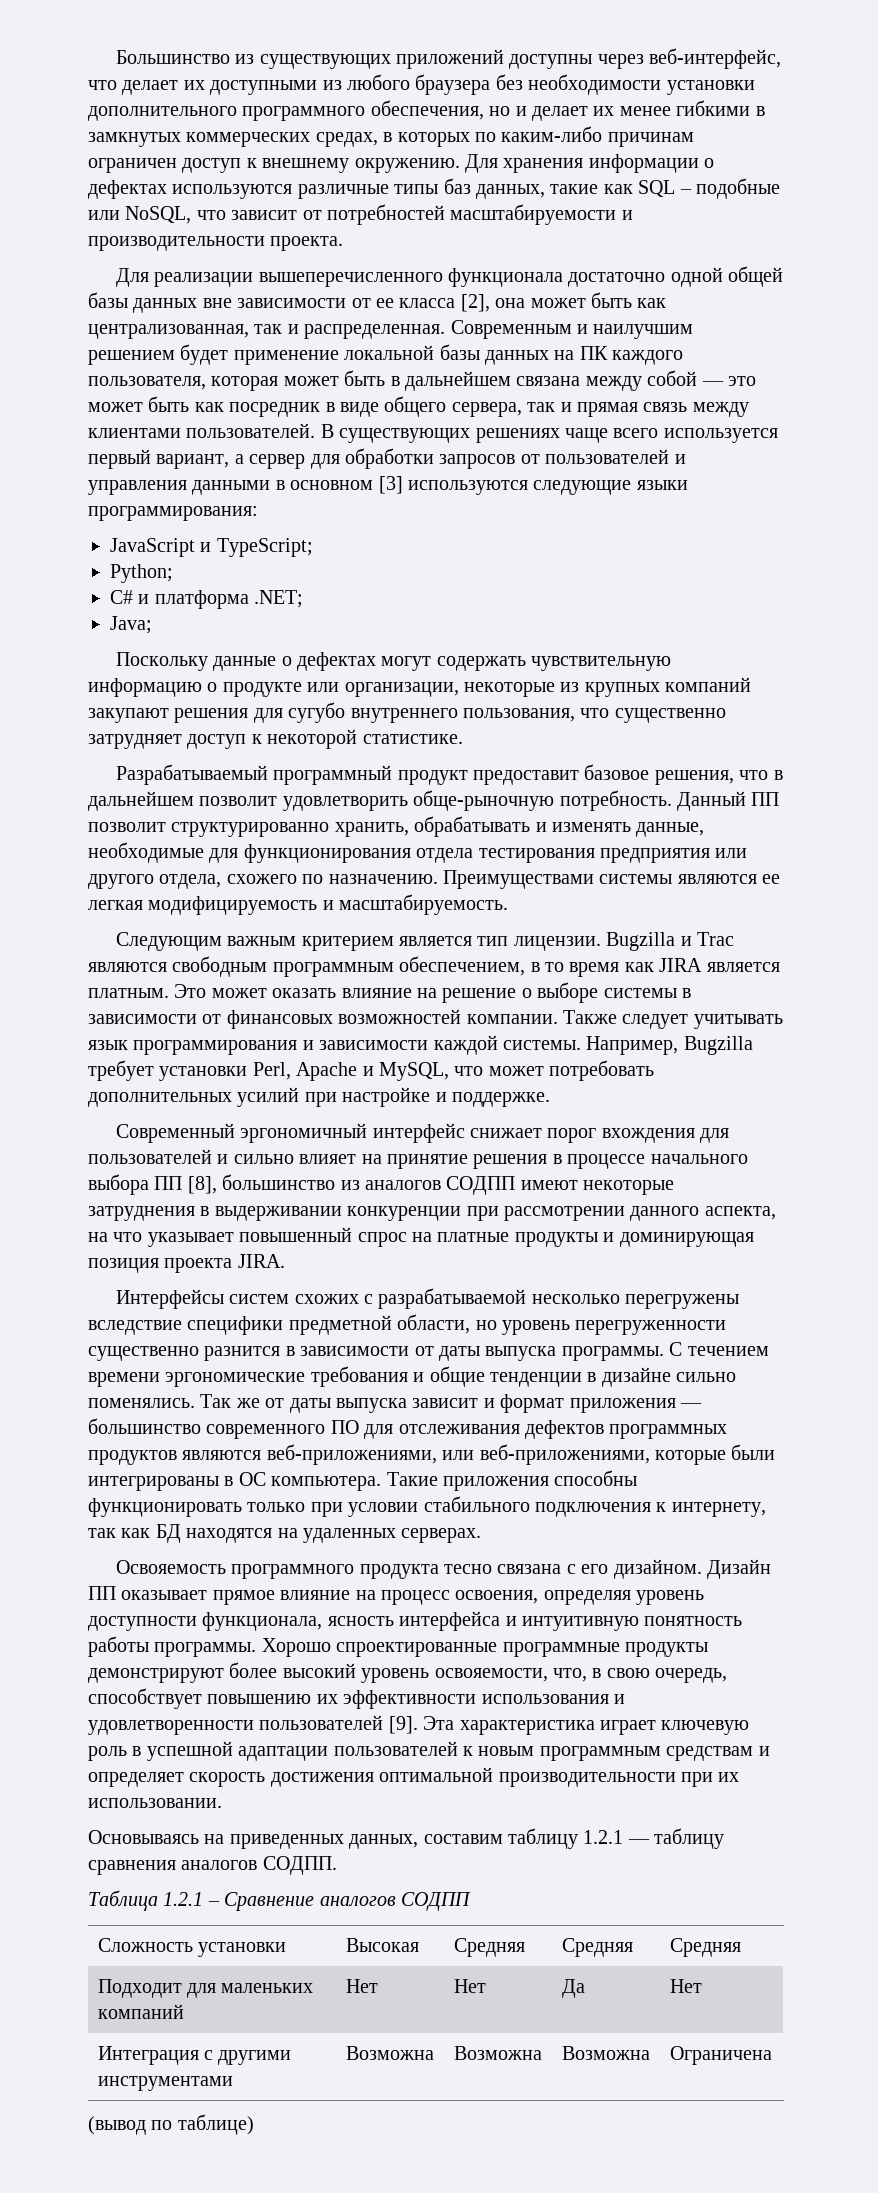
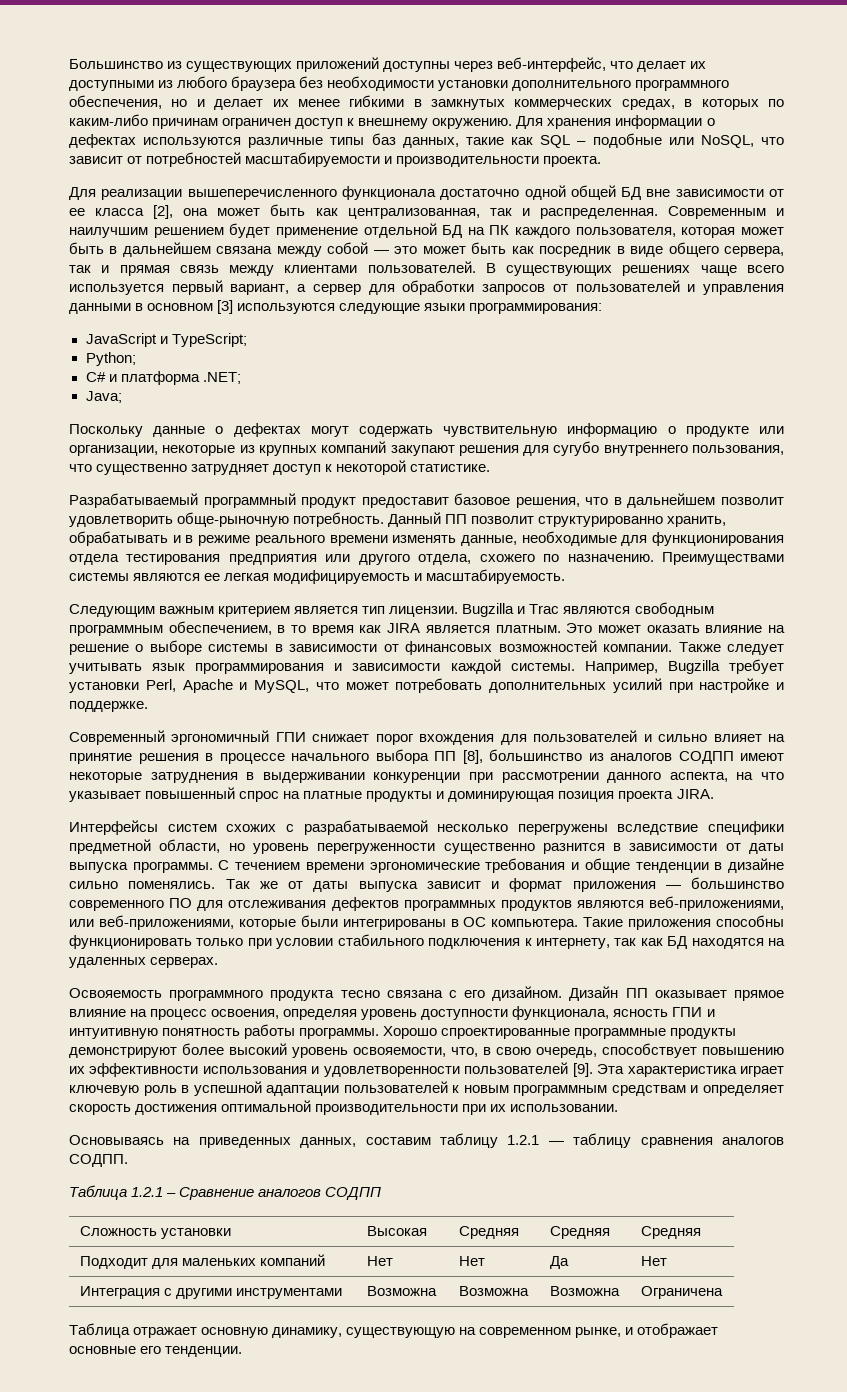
[88,292,198,313] базы данных -> [621,187,642,200] БД
[344,344,549,365] локальной базы данных -> [363,223,463,238] отдельной БД
(547, 827) none -> [185,535,388,546] в режиме реального времени
[372,1123,465,1143] интерфейс -> [275,732,306,742] ГПИ
[399,1611,501,1631] интерфейса -> [672,1007,703,1017] ГПИ
[88,2114,254,2135] (вывод по таблице) -> [69,1323,719,1338] [69,1346,243,1357] Таблица отражает основную динамику, существующую на современном рынке, и отображает основные его тенденции.

